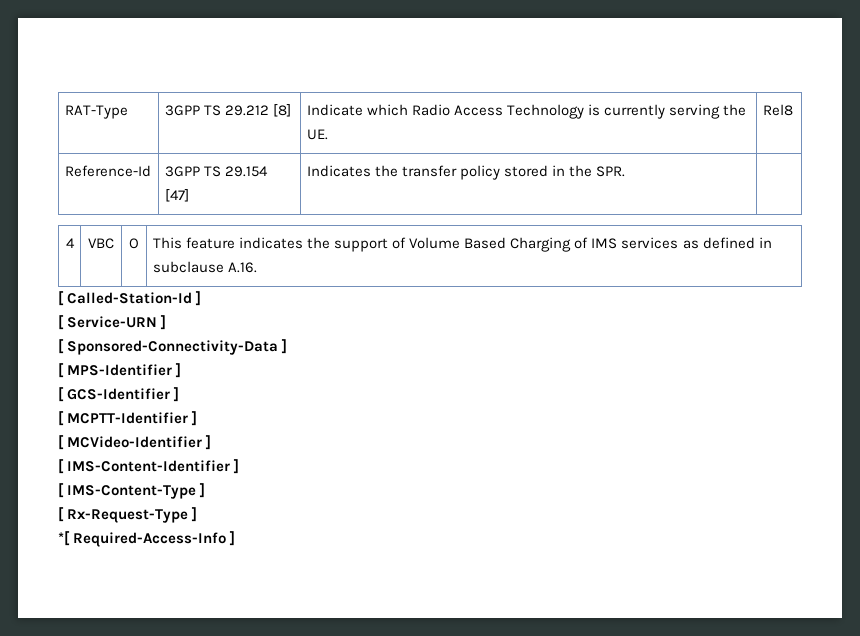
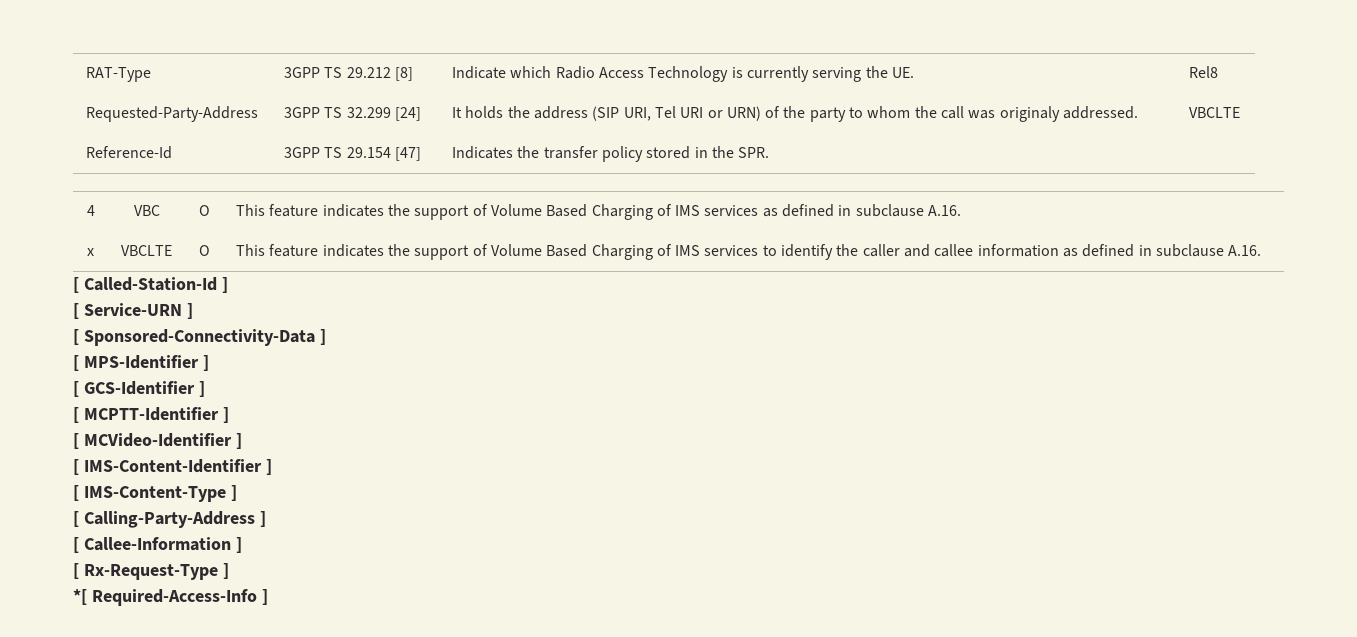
(793, 110) none -> [85,106,258,122] [283,107,421,121] [451,106,1139,122] [1188,107,1240,118] // Requested-Party-Address | 3GPP TS 32.299 [24] | It holds the address (SIP URI, Tel URI or URN) of the party to whom the call was originaly addressed. | VBCLTE
(257, 267) none -> [87,248,94,256] [121,245,172,256] [199,245,210,256] [235,244,1262,260] // x | VBCLTE | O | This feature indicates the support of Volume Based Charging of IMS services to identify the caller and callee information as defined in subclause A.16.
(206, 490) none -> [73,511,266,528] [73,537,242,553] // [ Calling-Party-Address ] // [ Callee-Information ]

